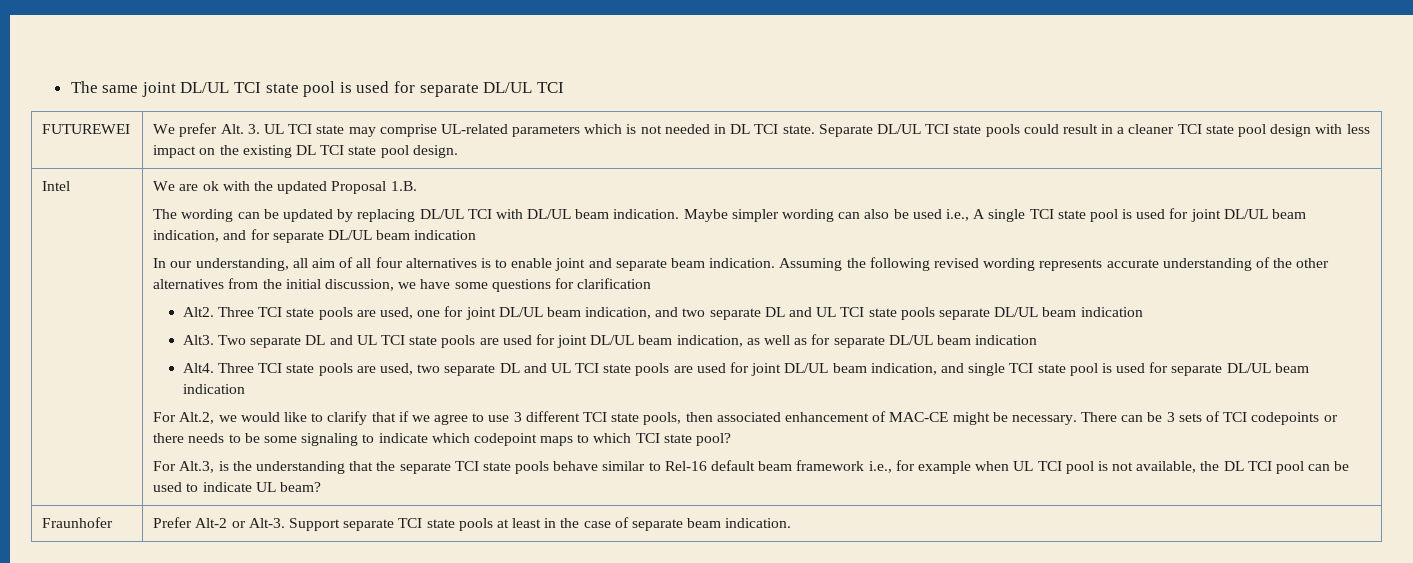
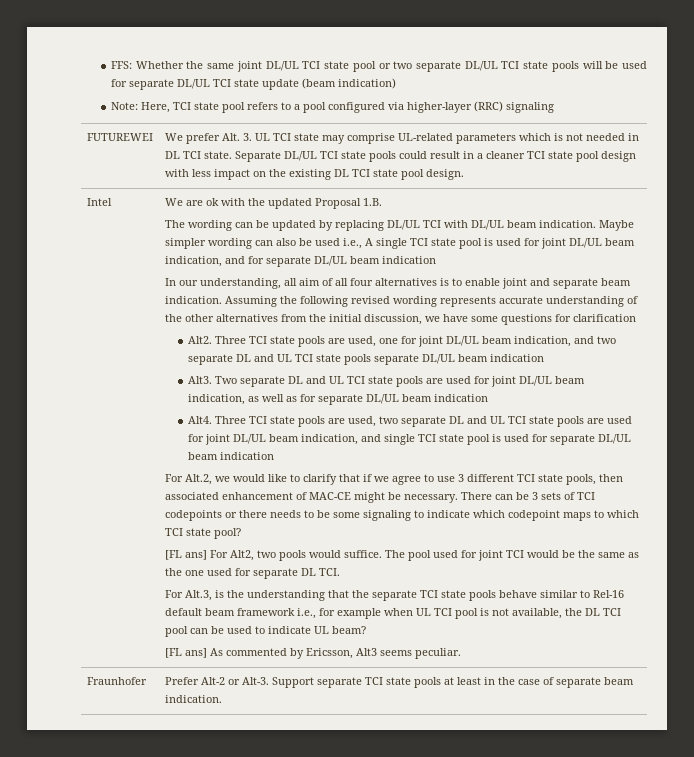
[70,81,98,93] The -> [111,61,204,69] FFS: Whether the
[339,82,352,93] is -> [378,61,619,72] or two separate DL/UL TCI state pools will be
(564, 87) none -> [234,78,397,90] [111,101,555,113] state update (beam indication) // Note: Here, TCI state pool refers to a pool configured via higher-layer (RRC) signaling
(732, 439) none -> [164,550,639,561] [164,568,340,579] // [FL ans] For Alt2, two pools would suffice. The pool used for joint TCI would be the same as the one used for separate DL TCI.
(321, 487) none -> [164,648,461,659] // [FL ans] As commented by Ericsson, Alt3 seems peculiar.

